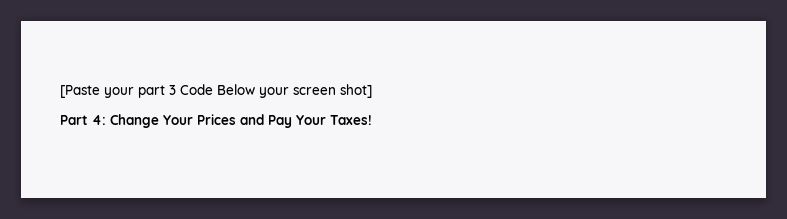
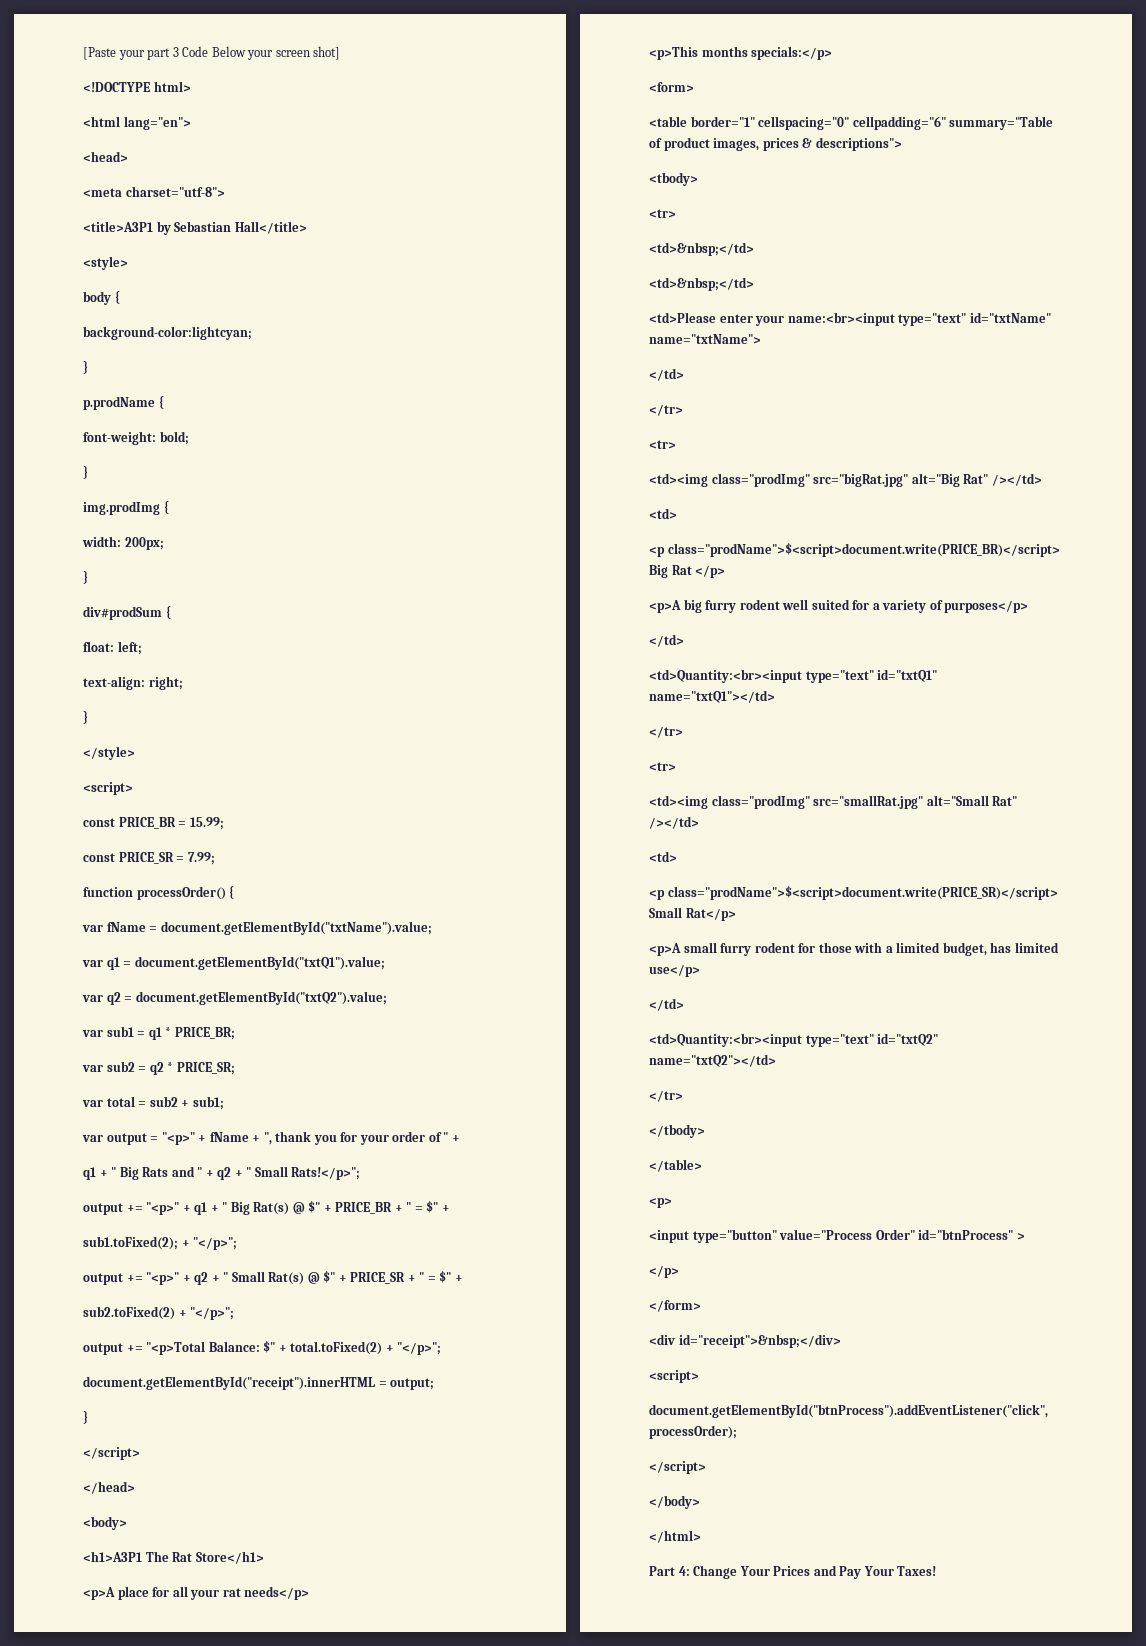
(372, 91) none -> [83,81,191,92] [83,116,191,130] [83,151,128,162] [83,186,225,197] [83,221,307,235] [83,256,128,270] [83,290,120,305] [83,326,252,340] [83,360,88,374] [83,395,164,410] [83,431,189,445] [83,465,88,479] [83,500,169,515] [82,536,164,550] [83,570,88,584] [83,605,171,620] [83,641,142,655] [83,676,183,690] [83,710,88,724] [83,746,135,760] [83,782,133,795] [83,817,224,830] [83,852,215,865] [83,885,235,900] [82,921,432,935] [82,956,385,970] [82,991,387,1005] [82,1026,235,1040] [82,1061,235,1075] [82,1096,224,1110] [82,1131,460,1145] [83,1166,361,1180] [83,1200,450,1215] [83,1236,238,1250] [83,1270,463,1285] [83,1306,235,1320] [83,1340,442,1355] [83,1376,435,1390] [83,1410,88,1424] [83,1447,140,1460] [83,1481,135,1494] [83,1516,127,1530] [83,1551,264,1564] [83,1586,310,1600] [649,46,833,60] [649,82,694,92] [649,116,1054,130] [649,137,902,151] [649,172,698,186] [649,209,676,218] [649,242,754,256] [649,277,754,291] [649,312,1051,326] [649,334,761,344] [649,368,684,381] [649,404,683,416] [649,440,676,449] [649,473,1042,487] [649,508,677,519] [649,542,1060,557] [649,565,726,578] [649,599,1029,613] [649,634,684,647] [649,669,938,683] [649,690,775,703] [649,726,683,738] [649,762,676,771] [649,795,1018,809] [649,816,699,829] [649,851,677,862] [649,885,1058,900] [649,907,736,921] [649,942,1059,956] [649,964,700,977] [649,998,684,1011] [649,1033,939,1047] [649,1054,776,1067] [649,1090,683,1102] [649,1124,705,1138] [649,1159,702,1172] [649,1198,672,1208] [649,1229,1025,1243] [649,1265,679,1278] [649,1300,701,1312] [649,1334,841,1348] [649,1370,699,1383] [649,1404,1048,1418] [649,1425,737,1439] [649,1461,706,1474] [649,1495,700,1509] [649,1530,701,1543] // <!DOCTYPE html> // <html lang="en"> // <head> // <meta charset="utf-8"> // <title>A3P1 by Sebastian Hall</title> // <style> // body { // background-color:lightcyan; // } // p.prodName { // font-weight: bold; // } // img.prodImg { // width: 200px; // } // div#prodSum { // float: left; // text-align: right; // } // </style> // <script> // const PRICE_BR = 15.99; // const PRICE_SR = 7.99; // function processOrder() { // var fName = document.getElementById("txtName").value; // var q1 = document.getElementById("txtQ1").value; // var q2 = document.getElementById("txtQ2").value; // var sub1 = q1 * PRICE_BR; // var sub2 = q2 * PRICE_SR; // var total = sub2 + sub1; // var output = "<p>" + fName + ", thank you for your order of " + // q1 + " Big Rats and " + q2 + " Small Rats!</p>"; // output += "<p>" + q1 + " Big Rat(s) @ $" + PRICE_BR + " = $" + // sub1.toFixed(2); + "</p>"; // output += "<p>" + q2 + " Small Rat(s) @ $" + PRICE_SR + " = $" + // sub2.toFixed(2) + "</p>"; // output += "<p>Total Balance: $" + total.toFixed(2) + "</p>"; // document.getElementById("receipt").innerHTML = output; // } // </script> // </head> // <body> // <h1>A3P1 The Rat Store</h1> // <p>A place for all your rat needs</p> // <p>This months specials:</p> // <form> // <table border="1" cellspacing="0" cellpadding="6" summary="Table of product images, prices & descriptions"> // <tbody> // <tr> // <td>&nbsp;</td> // <td>&nbsp;</td> // <td>Please enter your name:<br><input type="text" id="txtName" name="txtName"> // </td> // </tr> // <tr> // <td><img class="prodImg" src="bigRat.jpg" alt="Big Rat" /></td> // <td> // <p class="prodName">$<script>document.write(PRICE_BR)</script> Big Rat </p> // <p>A big furry rodent well suited for a variety of purposes</p> // </td> // <td>Quantity:<br><input type="text" id="txtQ1" name="txtQ1"></td> // </tr> // <tr> // <td><img class="prodImg" src="smallRat.jpg" alt="Small Rat" /></td> // <td> // <p class="prodName">$<script>document.write(PRICE_SR)</script> Small Rat</p> // <p>A small furry rodent for those with a limited budget, has limited use</p> // </td> // <td>Quantity:<br><input type="text" id="txtQ2" name="txtQ2"></td> // </tr> // </tbody> // </table> // <p> // <input type="button" value="Process Order" id="btnProcess" > // </p> // </form> // <div id="receipt">&nbsp;</div> // <script> // document.getElementById("btnProcess").addEventListener("click", processOrder); // </script> // </body> // </html>

